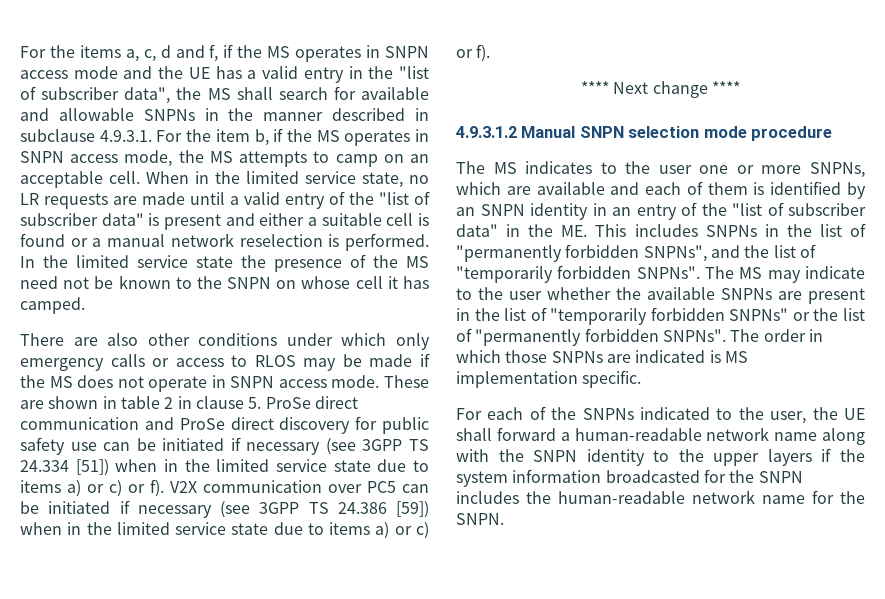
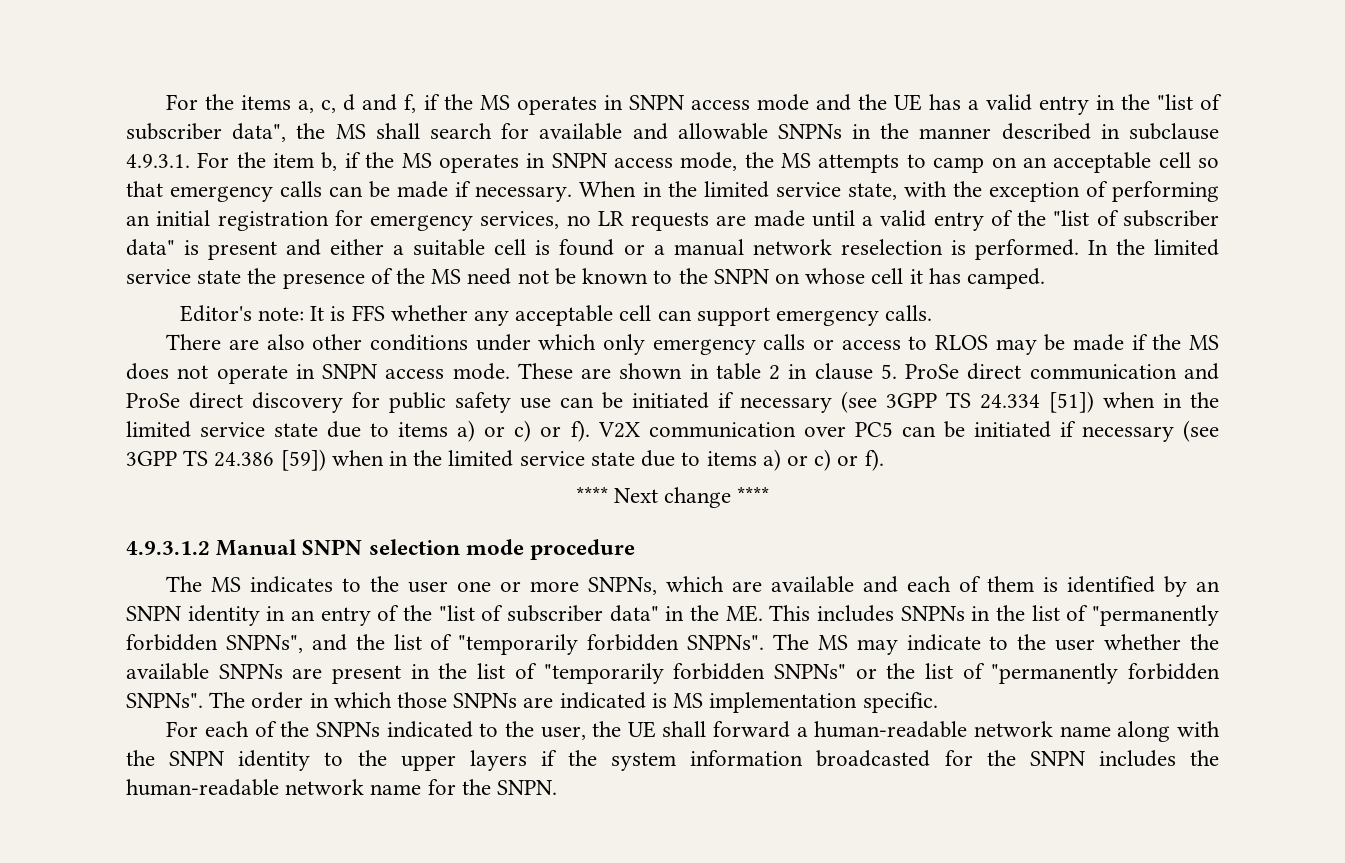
[109,171,140,184] cell. -> [1158,152,1219,168] [126,181,573,202] cell so that emergency calls can be made if necessary.
(403, 180) none -> [903,181,1219,202] [126,210,560,231] with the exception of performing an initial registration for emergency services,
(85, 305) none -> [179,305,933,326] // Editor's note: It is FFS whether any acceptable cell can support emergency calls.

